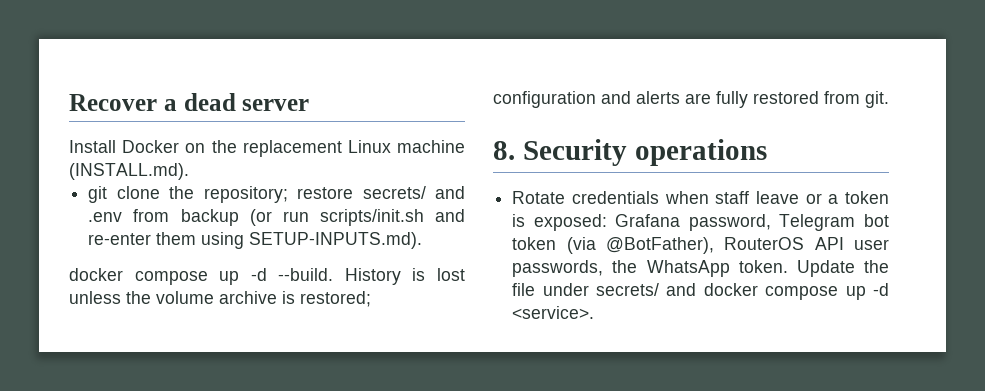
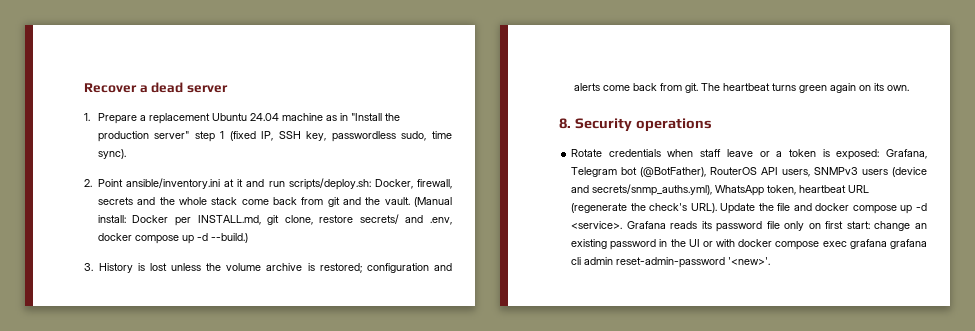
[69,140,465,157] [69,163,189,180] [88,186,465,203] [88,209,465,226] [88,232,423,249] [69,268,334,285] Install Docker on the replacement Linux machine (INSTALL.md). // git clone the repository; restore secrets/ and .env from backup (or run scripts/init.sh and re-enter them using SETUP-INPUTS.md). // docker compose up -d --build. -> [84,113,400,124] [97,131,452,142] [97,149,126,159] [84,178,452,190] [97,197,452,207] [97,214,452,226] [97,233,248,244] [84,263,93,271] 1. Prepare a replacement Ubuntu 24.04 machine as in "Install the production server" step 1 (fixed IP, SSH key, passwordless sudo, time sync). // 2. Point ansible/inventory.ini at it and run scripts/deploy.sh: Docker, firewall, secrets and the whole stack come back from git and the vault. (Manual install: Docker per INSTALL.md, git clone, restore secrets/ and .env, docker compose up -d --build.) // 3.
[685,91,819,108] are fully restored -> [602,83,657,91] come back
(889, 99) none -> [700,83,909,93] The heartbeat turns green again on its own.
[615,214,889,231] [512,237,889,254] [512,260,788,277] Grafana password, Telegram bot token (via @BotFather), RouterOS API user passwords, the WhatsApp token. -> [886,149,927,159] [571,167,927,177] [571,184,870,196] [571,203,717,213] Grafana, Telegram bot (@BotFather), RouterOS API users, SNMPv3 users (device and secrets/snmp_auths.yml), WhatsApp token, heartbeat URL (regenerate the check's URL).
[542,283,660,296] under secrets/ -> (791, 207) none
(595, 312) none -> [626,221,928,232] [571,239,927,250] [571,257,771,268] Grafana reads its password file only on first start: change an existing password in the UI or with docker compose exec grafana grafana cli admin reset-admin-password '<new>'.

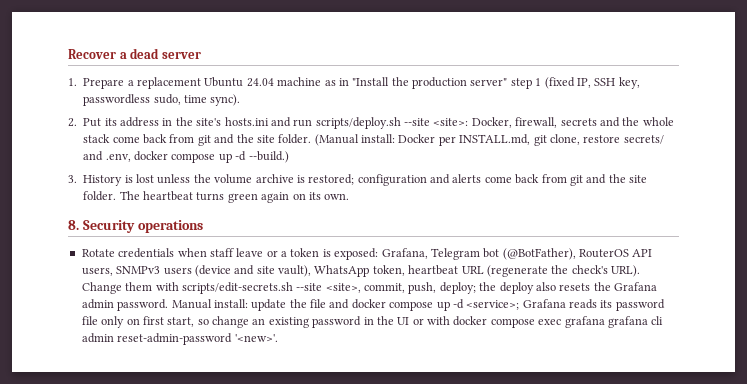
[97,178,371,190] Point ansible/inventory.ini at it and run scripts/deploy.sh: -> [83,117,469,129] Put its address in the site's hosts.ini and run scripts/deploy.sh --site <site>:
[384,197,410,205] vault. -> [256,134,312,144] site folder.
[684,83,698,93] git. -> [569,174,647,186] [83,191,117,201] git and the site folder.
[592,184,713,196] secrets/snmp_auths.yml), -> [256,265,311,277] site vault),
[720,203,756,214] Update -> [81,282,657,294] [81,299,287,311] Change them with scripts/edit-secrets.sh --site <site>, commit, push, deploy; the deploy also resets the Grafana admin password. Manual install: update
[571,221,623,229] <service>. -> [466,300,520,310] <service>;
[846,221,870,229] start: -> [167,317,209,327] start, so

